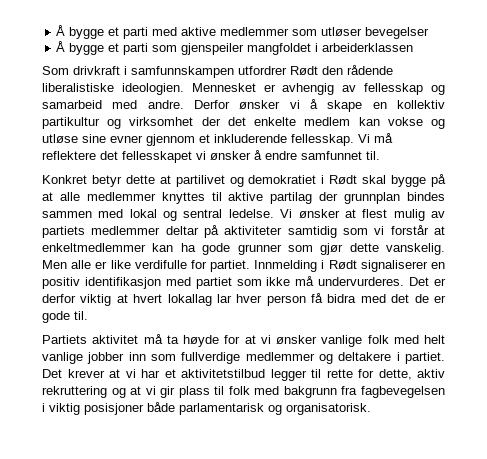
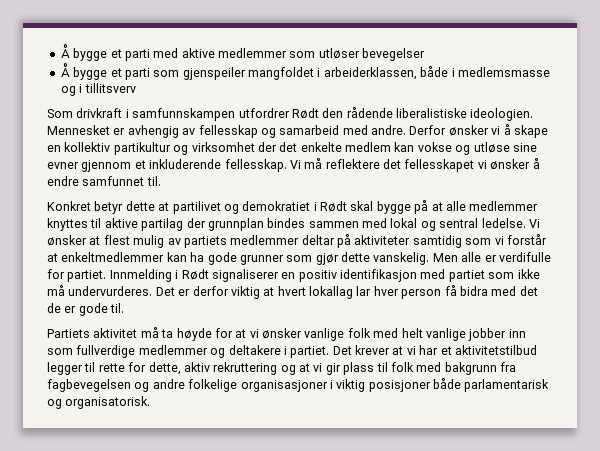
[322,43,414,52] arbeiderklassen -> [323,66,550,80] [60,83,136,96] arbeiderklassen, både i medlemsmasse og i tillitsverv
[110,260,131,269] like -> (497, 258) none
(445, 392) none -> [134,379,328,392] og andre folkelige organisasjoner

